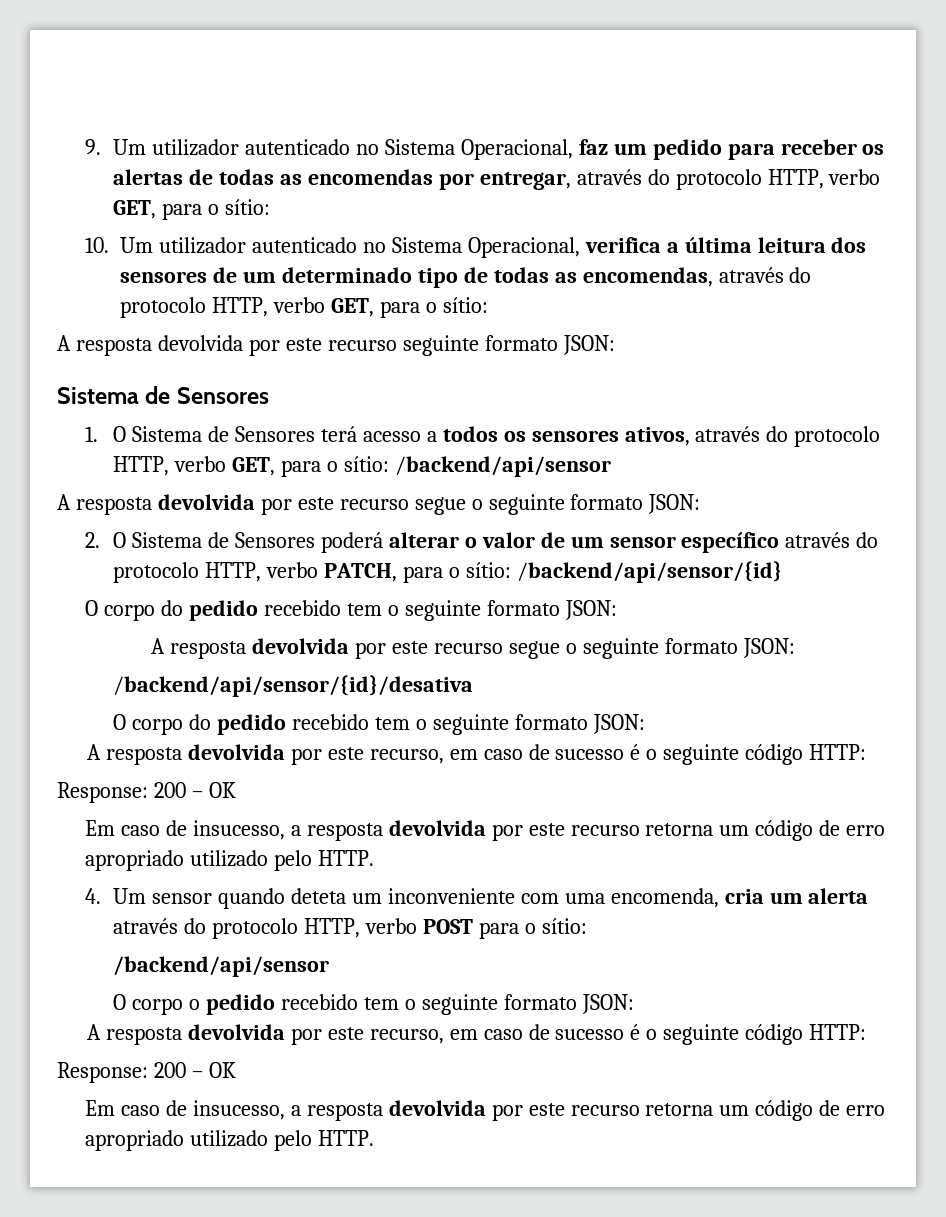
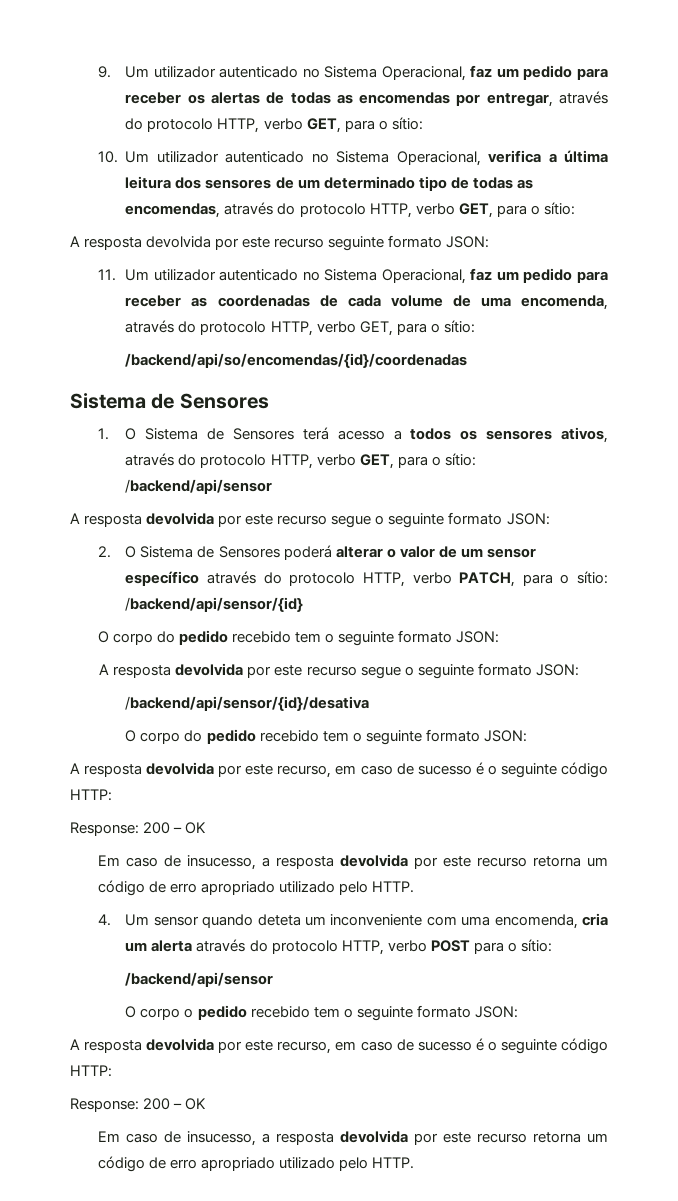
(615, 345) none -> [97,268,608,284] [125,295,608,310] [125,320,475,336] [125,353,468,368] // 11. Um utilizador autenticado no Sistema Operacional, faz um pedido para receber as coordenadas de cada volume de uma encomenda, através do protocolo HTTP, verbo GET, para o sítio: // /backend/api/so/encomendas/{id}/coordenadas

